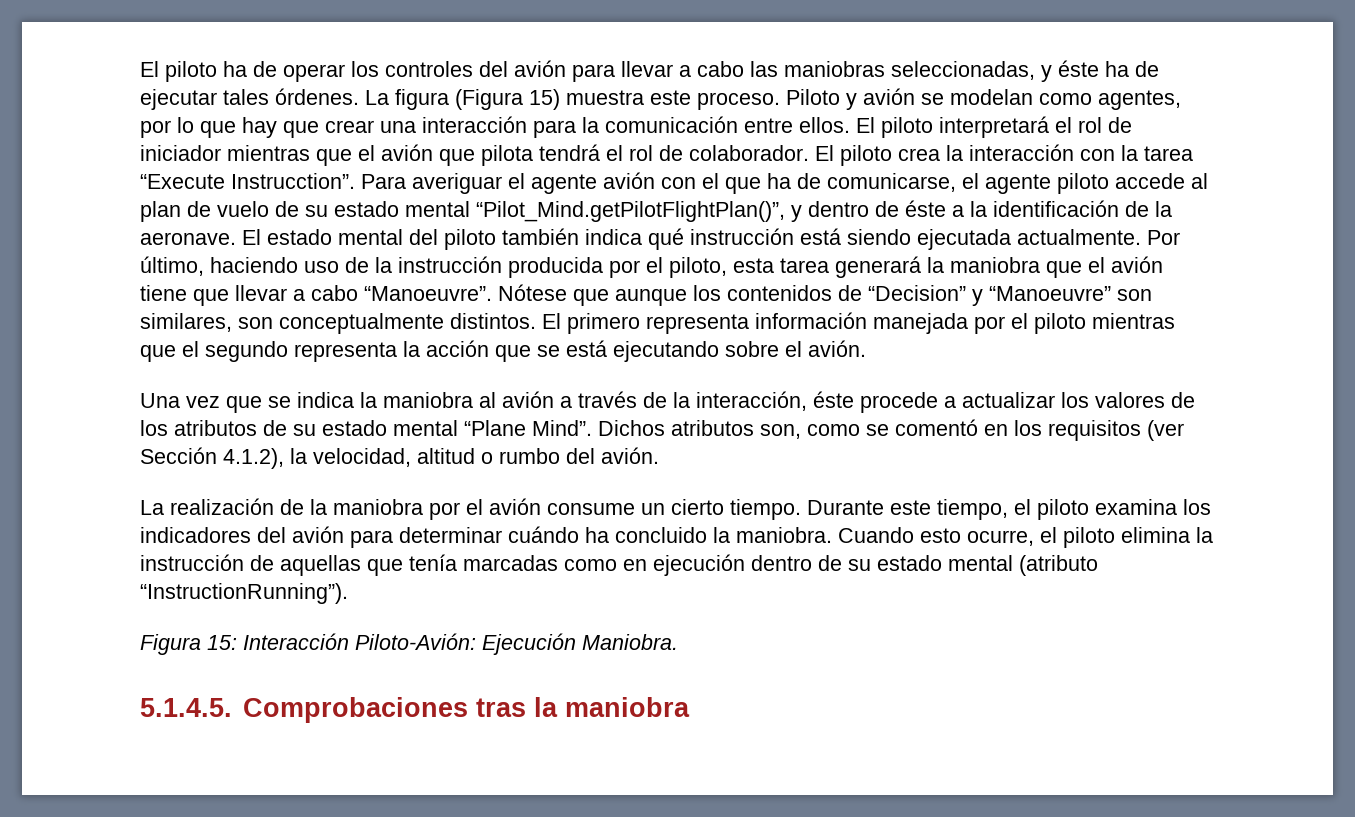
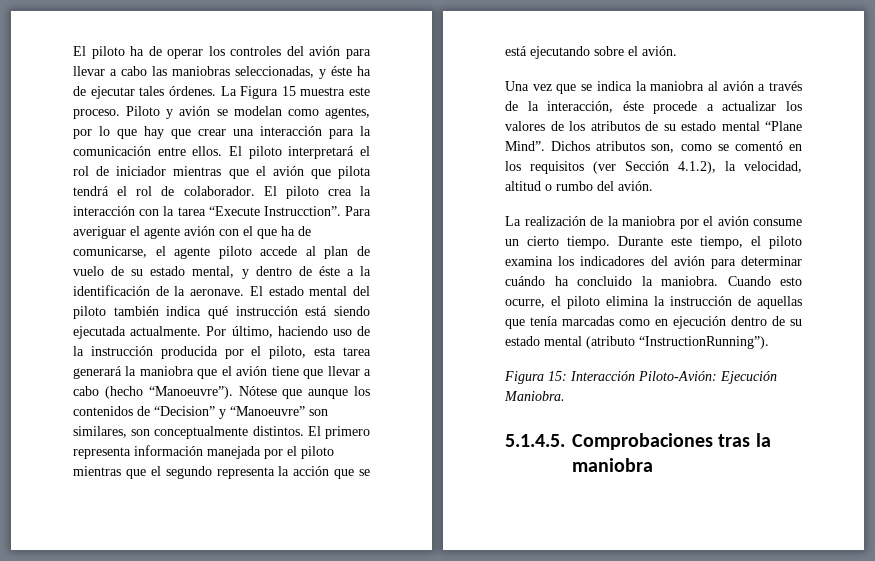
[395,89,560,110] figura (Figura 15) -> [240,86,296,99] Figura 15
[405,201,785,222] mental “Pilot_Mind.getPilotFlightPlan()”, -> [192,266,235,278] mental,
[364,286,492,301] “Manoeuvre”. -> [104,386,233,399] (hecho “Manoeuvre”).

